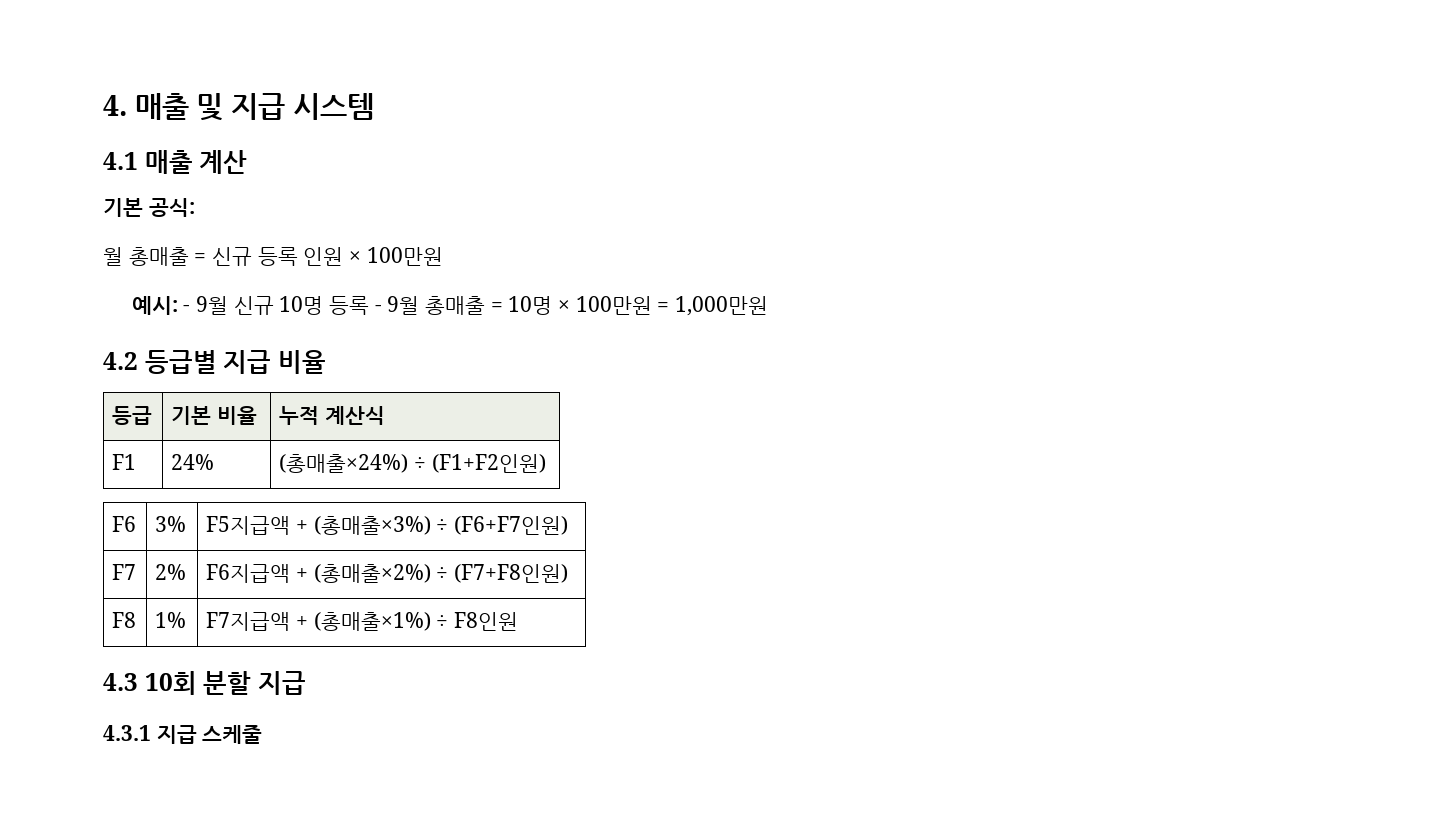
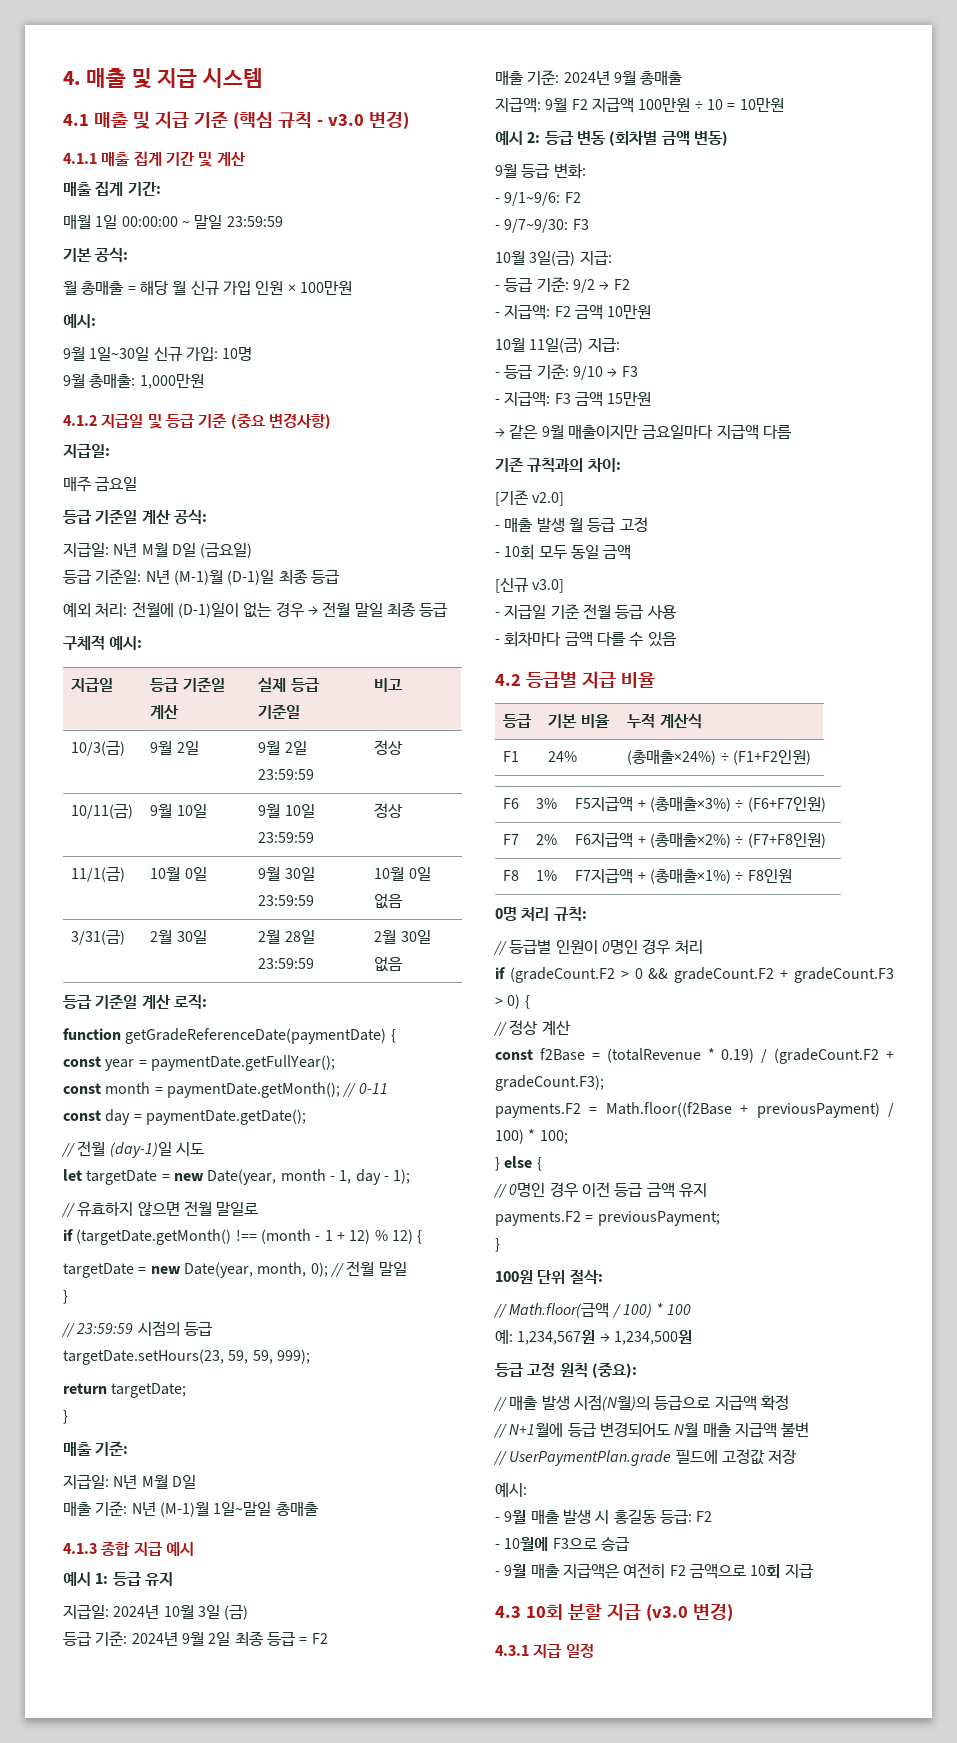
[199,150,248,174] 계산 -> [132,111,409,129] [63,151,246,167] [63,181,161,196] [63,214,283,229] 및 지급 기준 (핵심 규칙 - v3.0 변경) // 4.1.1 매출 집계 기간 및 계산 // 매출 집계 기간: // 매월 1일 00:00:00 ~ 말일 23:59:59
[212,247,298,266] 신규 등록 -> [139,280,251,295] 해당 월 신규 가입
[183,296,769,316] - 9월 신규 10명 등록 - 9월 총매출 = 10명 × 100만원 = 1,000만원 -> [63,346,253,361] [63,373,204,389] [63,413,331,429] [63,444,110,458] [63,476,138,492] [63,509,207,525] [63,542,253,558] [63,569,340,585] [63,602,449,618] [63,635,143,651] [71,678,114,692] [150,677,225,692] [150,705,180,719] [258,677,320,692] [258,704,301,719] [374,678,403,692] [71,741,126,756] [150,740,199,755] [258,740,307,755] [258,769,315,780] [374,740,404,755] [71,804,134,819] [150,803,207,818] [258,803,315,818] [258,832,315,843] [374,803,404,818] [71,867,126,882] [150,866,207,881] [258,866,315,881] [258,895,315,906] [374,866,431,881] [374,894,404,909] [71,930,126,945] [150,929,207,944] [258,929,315,944] [258,958,315,969] [374,929,431,944] [374,957,404,972] [63,994,207,1009] [63,1028,396,1044] [63,1055,335,1071] [63,1082,388,1098] [63,1109,306,1125] [61,1141,204,1158] [63,1169,411,1185] [61,1201,259,1217] [63,1229,423,1245] [63,1261,407,1278] [63,1290,68,1304] [61,1321,213,1337] [63,1349,310,1365] [63,1383,187,1398] [63,1410,68,1424] [63,1441,129,1456] [63,1474,196,1489] [63,1501,319,1517] [63,1541,194,1556] [63,1572,173,1586] [63,1604,249,1620] [63,1631,328,1646] [495,70,684,85] [495,97,784,113] [495,130,728,146] [495,163,586,179] [495,192,581,206] [495,219,589,233] [495,250,612,266] [495,277,630,293] [495,305,652,320] [495,337,620,353] [495,364,638,380] [495,392,652,407] [495,424,792,440] [495,457,621,472] [495,490,565,506] [495,517,648,532] [495,544,632,560] [495,578,565,593] [495,604,677,619] [495,631,677,647] // 9월 1일~30일 신규 가입: 10명 // 9월 총매출: 1,000만원 // 4.1.2 지급일 및 등급 기준 (중요 변경사항) // 지급일: // 매주 금요일 // 등급 기준일 계산 공식: // 지급일: N년 M월 D일 (금요일) // 등급 기준일: N년 (M-1)월 (D-1)일 최종 등급 // 예외 처리: 전월에 (D-1)일이 없는 경우 → 전월 말일 최종 등급 // 구체적 예시: // 지급일 | 등급 기준일 계산 | 실제 등급 기준일 | 비고 // 10/3(금) | 9월 2일 | 9월 2일 23:59:59 | 정상 // 10/11(금) | 9월 10일 | 9월 10일 23:59:59 | 정상 // 11/1(금) | 10월 0일 | 9월 30일 23:59:59 | 10월 0일 없음 // 3/31(금) | 2월 30일 | 2월 28일 23:59:59 | 2월 30일 없음 // 등급 기준일 계산 로직: // function getGradeReferenceDate(paymentDate) { // const year = paymentDate.getFullYear(); // const month = paymentDate.getMonth(); // 0-11 // const day = paymentDate.getDate(); // // 전월 (day-1)일 시도 // let targetDate = new Date(year, month - 1, day - 1); // // 유효하지 않으면 전월 말일로 // if (targetDate.getMonth() !== (month - 1 + 12) % 12) { // targetDate = new Date(year, month, 0); // 전월 말일 // } // // 23:59:59 시점의 등급 // targetDate.setHours(23, 59, 59, 999); // return targetDate; // } // 매출 기준: // 지급일: N년 M월 D일 // 매출 기준: N년 (M-1)월 1일~말일 총매출 // 4.1.3 종합 지급 예시 // 예시 1: 등급 유지 // 지급일: 2024년 10월 3일 (금) // 등급 기준: 2024년 9월 2일 최종 등급 = F2 // 매출 기준: 2024년 9월 총매출 // 지급액: 9월 F2 지급액 100만원 ÷ 10 = 10만원 // 예시 2: 등급 변동 (회차별 금액 변동) // 9월 등급 변화: // - 9/1~9/6: F2 // - 9/7~9/30: F3 // 10월 3일(금) 지급: // - 등급 기준: 9/2 → F2 // - 지급액: F2 금액 10만원 // 10월 11일(금) 지급: // - 등급 기준: 9/10 → F3 // - 지급액: F3 금액 15만원 // → 같은 9월 매출이지만 금요일마다 지급액 다름 // 기존 규칙과의 차이: // [기존 v2.0] // - 매출 발생 월 등급 고정 // - 10회 모두 동일 금액 // [신규 v3.0] // - 지급일 기준 전월 등급 사용 // - 회차마다 금액 다를 수 있음
(519, 621) none -> [495,907,587,921] [493,939,703,955] [495,967,894,983] [495,994,530,1009] [493,1020,571,1036] [495,1048,894,1064] [495,1075,604,1091] [495,1102,894,1118] [495,1129,568,1144] [495,1156,542,1171] [493,1182,707,1198] [495,1211,720,1226] [495,1238,500,1252] [495,1269,603,1285] [493,1303,691,1318] [495,1329,692,1345] [495,1362,637,1378] [493,1395,789,1411] [493,1422,810,1438] [493,1449,798,1466] [495,1482,527,1497] [495,1509,713,1524] [495,1537,630,1551] [495,1563,814,1579] // 0명 처리 규칙: // // 등급별 인원이 0명인 경우 처리 // if (gradeCount.F2 > 0 && gradeCount.F2 + gradeCount.F3 > 0) { // // 정상 계산 // const f2Base = (totalRevenue * 0.19) / (gradeCount.F2 + gradeCount.F3); // payments.F2 = Math.floor((f2Base + previousPayment) / 100) * 100; // } else { // // 0명인 경우 이전 등급 금액 유지 // payments.F2 = previousPayment; // } // 100원 단위 절삭: // // Math.floor(금액 / 100) * 100 // 예: 1,234,567원 → 1,234,500원 // 등급 고정 원칙 (중요): // // 매출 발생 시점(N월)의 등급으로 지급액 확정 // // N+1월에 등급 변경되어도 N월 매출 지급액 불변 // // UserPaymentPlan.grade 필드에 고정값 저장 // 예시: // - 9월 매출 발생 시 홍길동 등급: F2 // - 10월에 F3으로 승급 // - 9월 매출 지급액은 여전히 F2 금액으로 10회 지급
(306, 683) none -> [645,1603,733,1621] (v3.0 변경)
[202,725,263,744] 스케줄 -> [565,1643,594,1658] 일정

